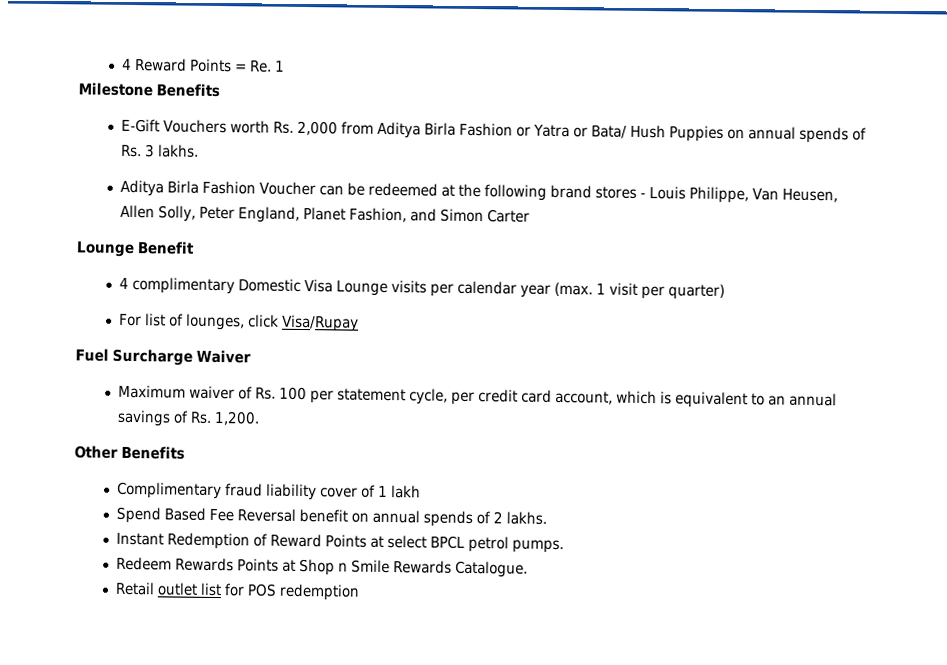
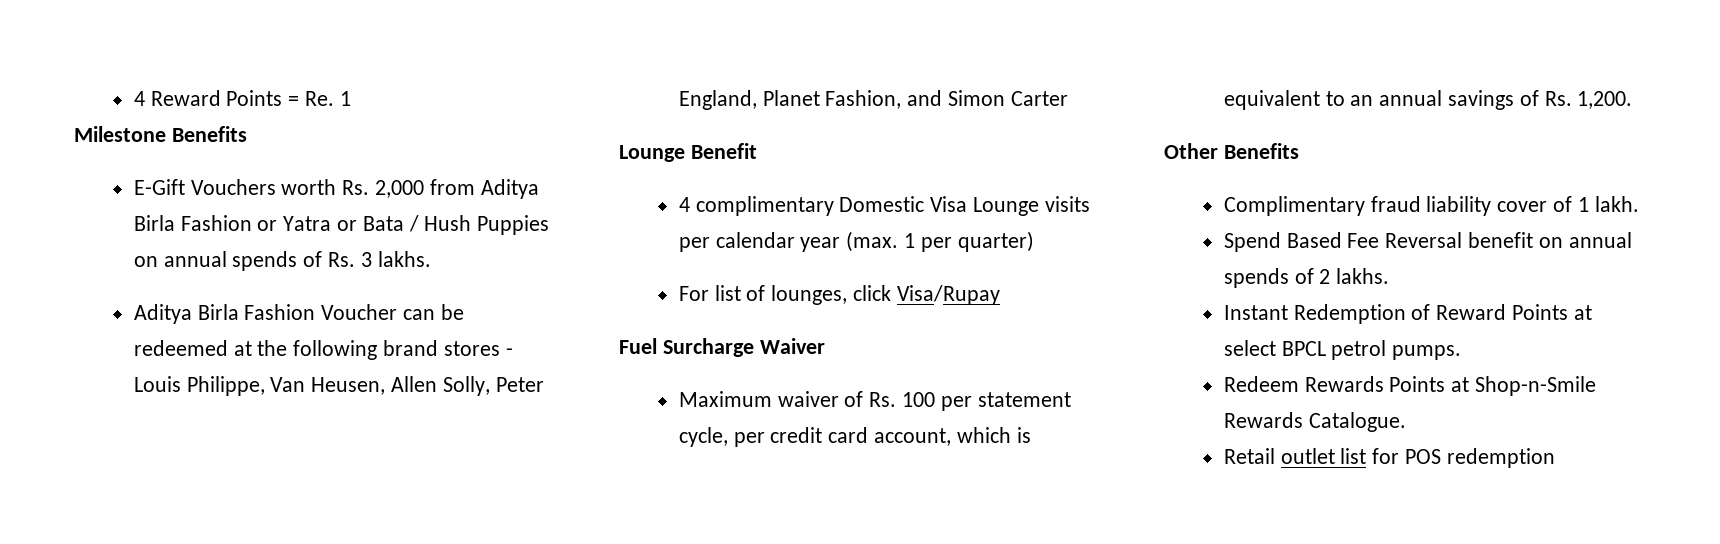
[591,125,628,139] Bata/ -> [362,215,419,232] Bata /
[609,282,639,296] visit -> (915, 240) none
[391,485,422,499] lakh -> [1594,196,1639,212] lakh.
[299,558,391,576] Shop n Smile -> [1474,376,1596,396] Shop-n-Smile

